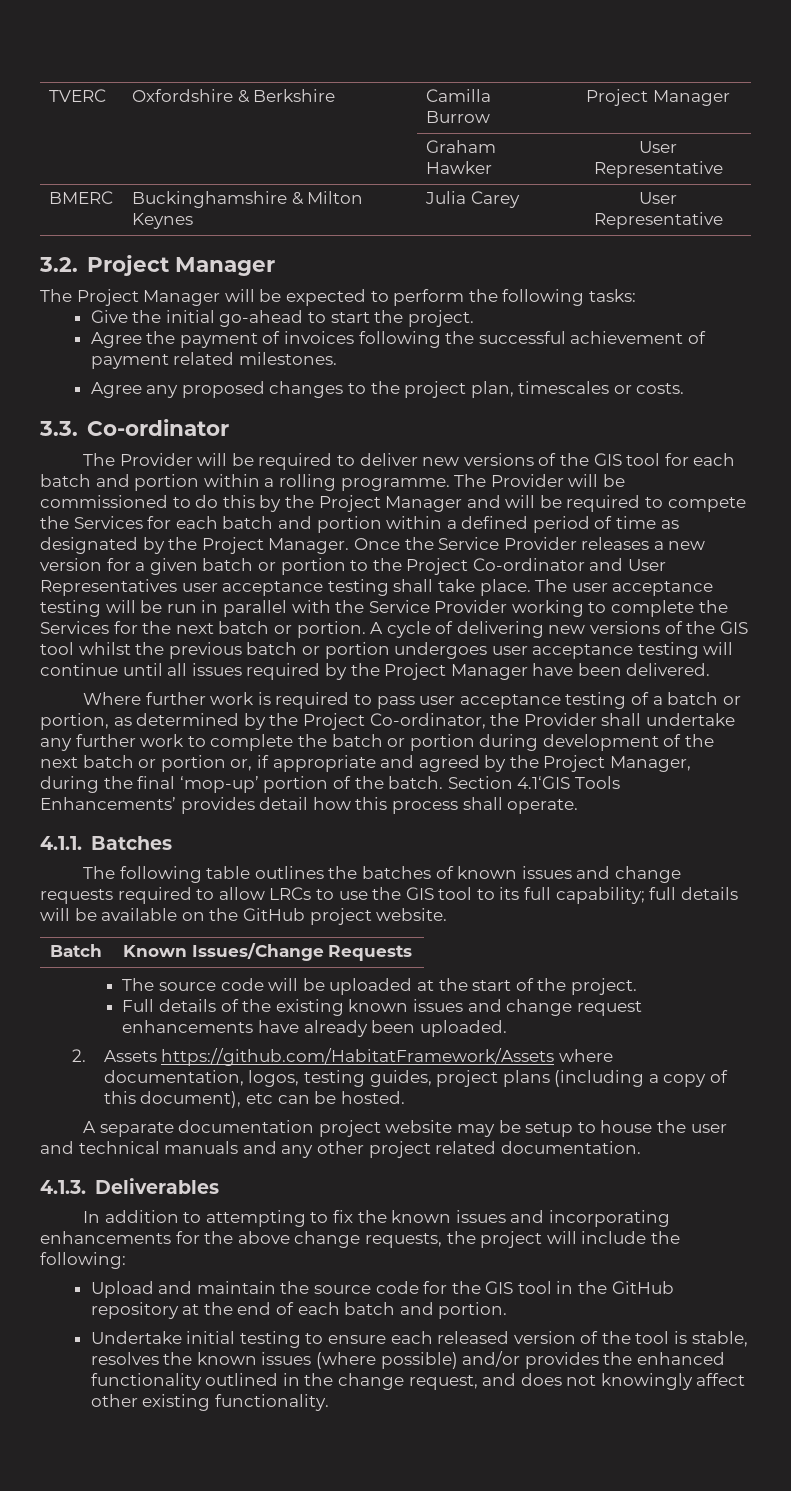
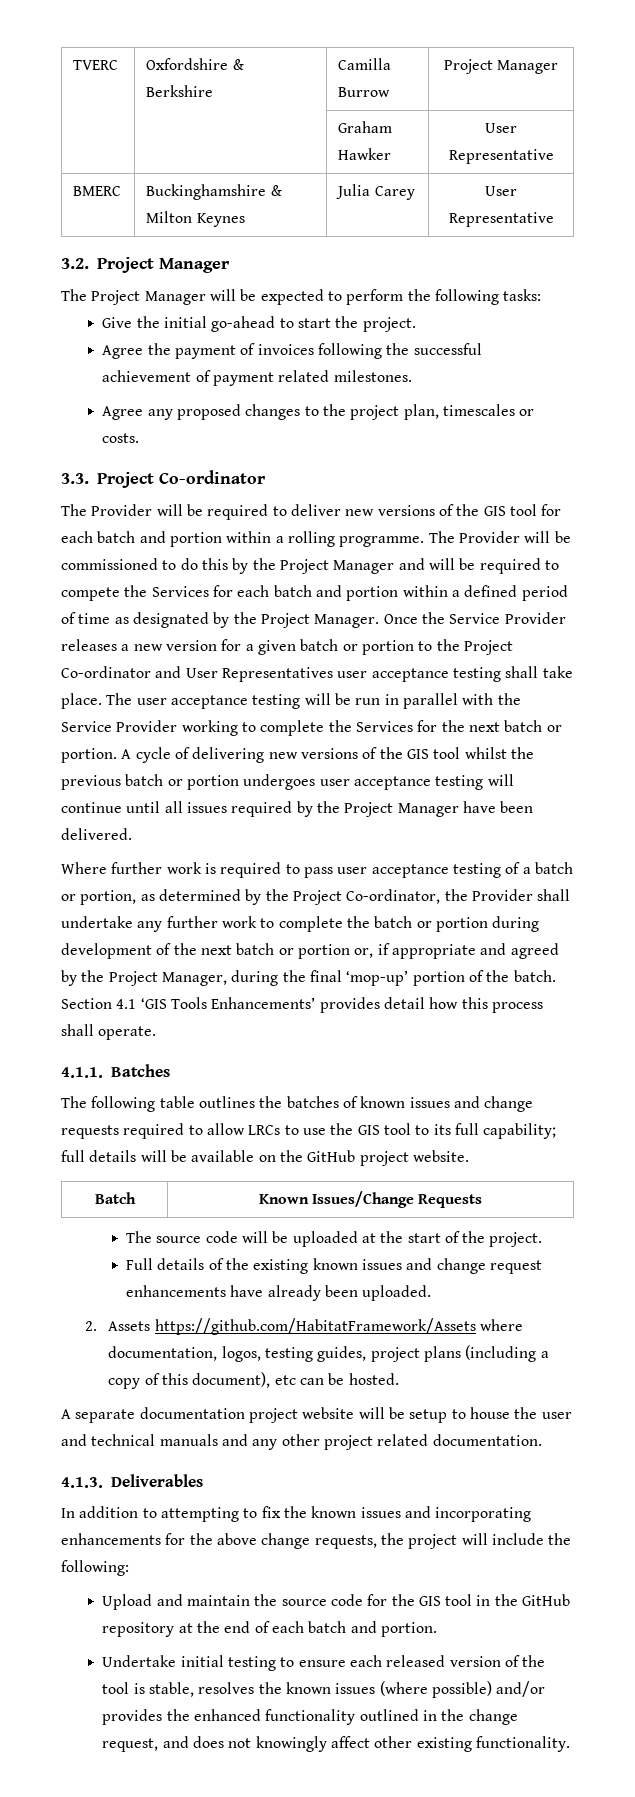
(78, 428) none -> [97,472,154,488] Project
[517,776,571,789] 4.1‘GIS -> [116,998,167,1009] 4.1 ‘GIS
[456,1124,495,1137] may -> [358,1407,385,1419] will

